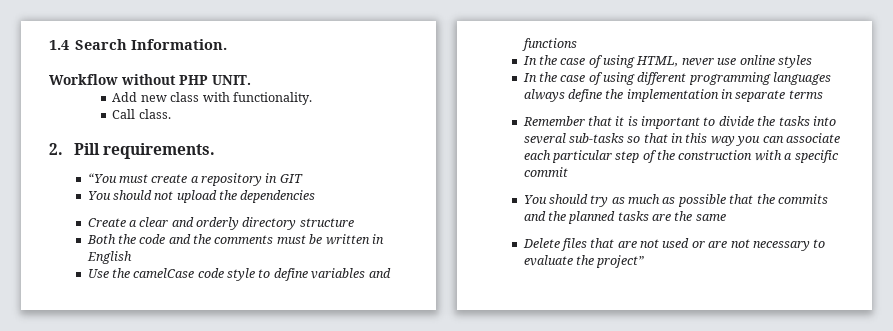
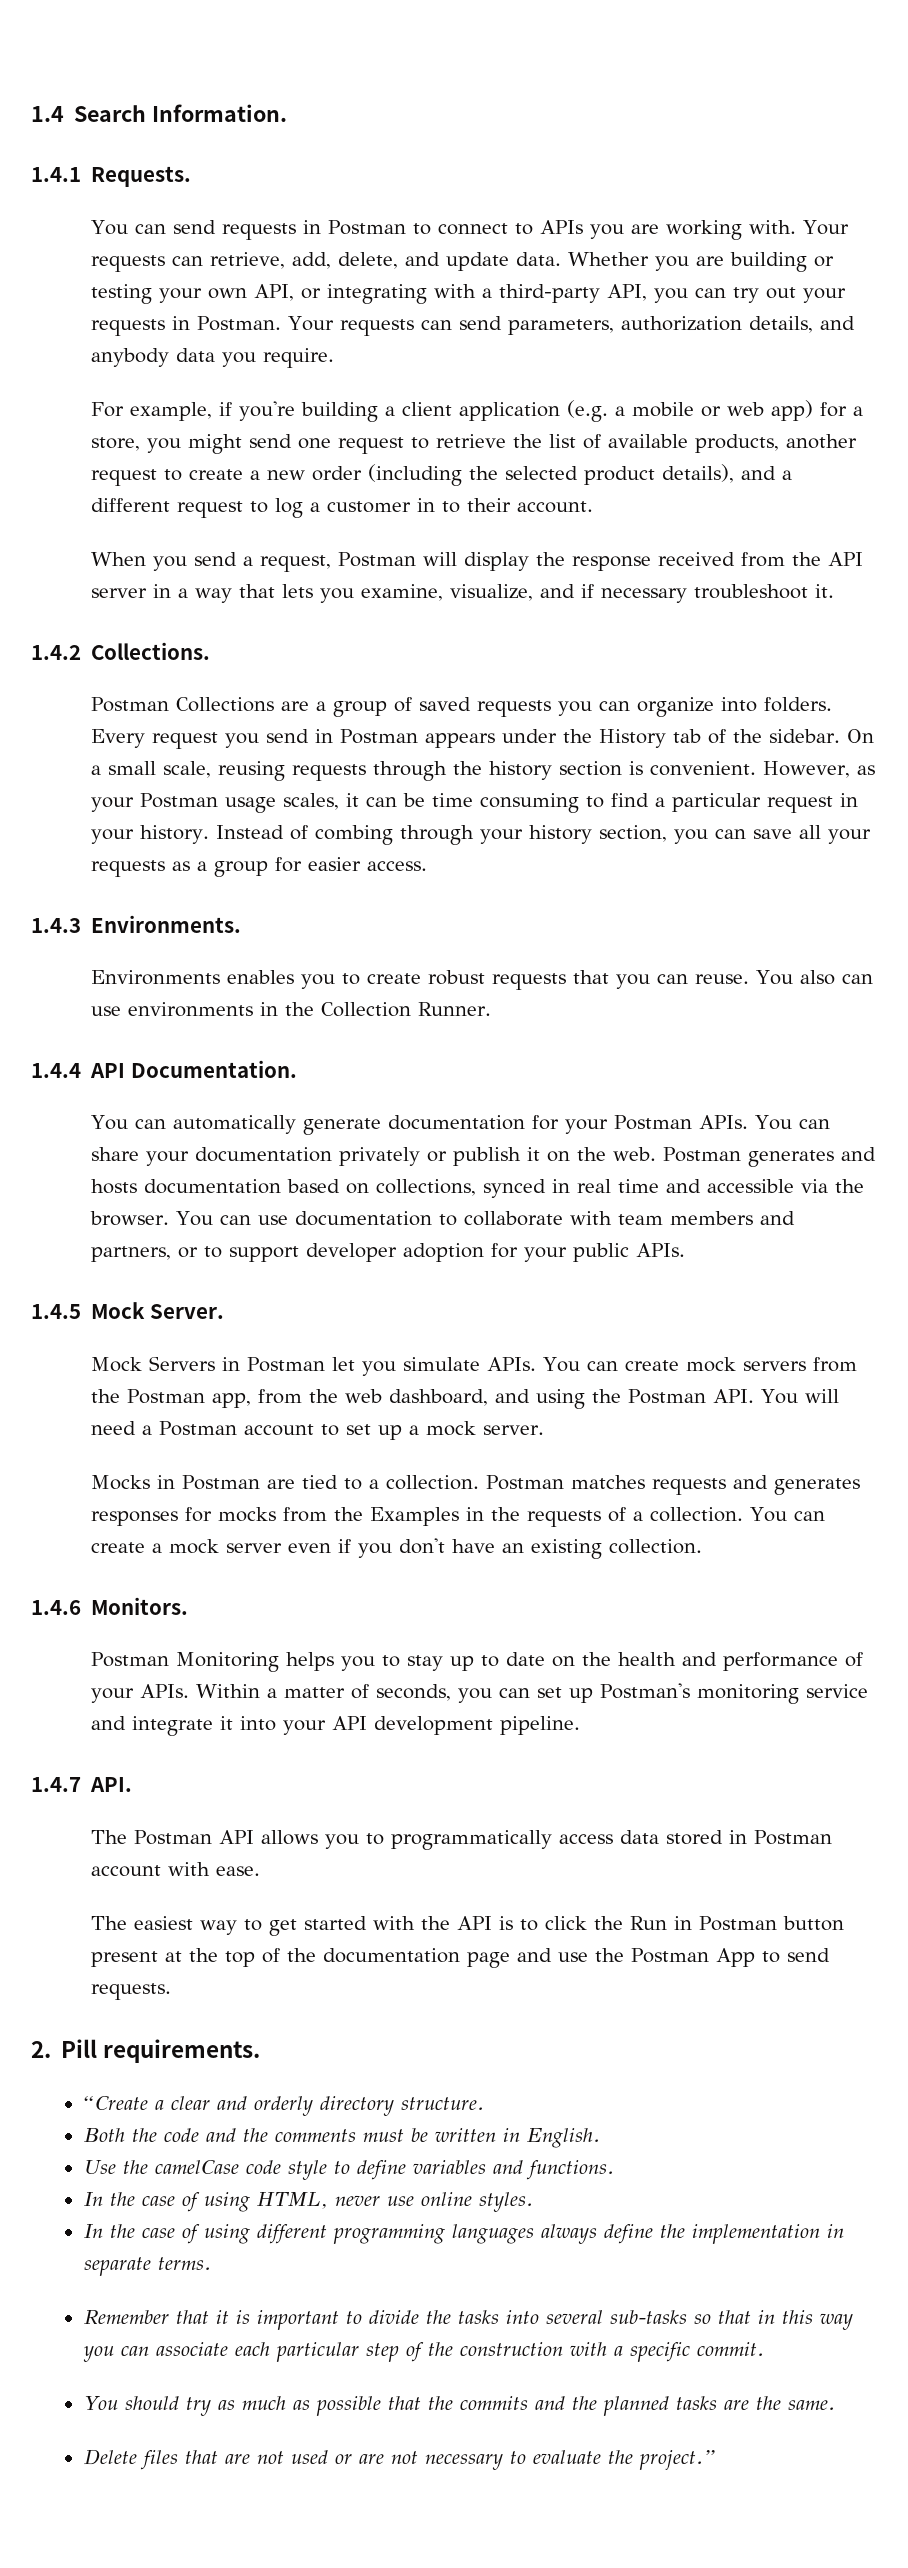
[49,74,251,85] [112,92,312,105] [112,109,171,119] [49,143,216,159] [87,173,303,186] [87,190,316,203] [87,218,126,227] Workflow without PHP UNIT. // Add new class with functionality. // Call class. // 2. Pill requirements. // “You must create a repository in GIT // You should not upload the dependencies // Create -> [31,166,192,187] [91,220,850,240] [91,252,835,272] [91,284,847,304] [91,316,856,336] [91,348,335,368] [91,400,864,422] [91,434,858,454] [91,464,793,486] [91,498,594,518] [91,552,864,572] [91,584,835,603] [31,642,211,660] [91,697,833,717] [91,729,875,749] [91,761,876,781] [91,793,859,813] [91,825,872,845] [91,857,428,877] [31,915,242,933] [91,970,874,990] [91,1002,492,1017] [31,1060,297,1078] [91,1115,831,1135] [91,1147,877,1167] [91,1179,865,1198] [90,1211,796,1226] [91,1243,686,1262] [31,1302,224,1319] [91,1356,858,1376] [91,1389,840,1409] [91,1421,545,1440] [91,1475,861,1495] [91,1507,826,1527] [91,1538,703,1559] [31,1597,189,1615] [91,1652,864,1672] [91,1683,869,1704] [91,1716,581,1736] [31,1777,133,1792] [91,1830,833,1850] [91,1862,261,1877] [91,1916,845,1936] [91,1948,831,1968] [91,1983,172,2000] [31,2039,261,2063] [83,2096,148,2110] 1.4.1 Requests. // You can send requests in Postman to connect to APIs you are working with. Your requests can retrieve, add, delete, and update data. Whether you are building or testing your own API, or integrating with a third-party API, you can try out your requests in Postman. Your requests can send parameters, authorization details, and anybody data you require. // For example, if you're building a client application (e.g. a mobile or web app) for a store, you might send one request to retrieve the list of available products, another request to create a new order (including the selected product details), and a different request to log a customer in to their account. // When you send a request, Postman will display the response received from the API server in a way that lets you examine, visualize, and if necessary troubleshoot it. // 1.4.2 Collections. // Postman Collections are a group of saved requests you can organize into folders. Every request you send in Postman appears under the History tab of the sidebar. On a small scale, reusing requests through the history section is convenient. However, as your Postman usage scales, it can be time consuming to find a particular request in your history. Instead of combing through your history section, you can save all your requests as a group for easier access. // 1.4.3 Environments. // Environments enables you to create robust requests that you can reuse. You also can use environments in the Collection Runner. // 1.4.4 API Documentation. // You can automatically generate documentation for your Postman APIs. You can share your documentation privately or publish it on the web. Postman generates and hosts documentation based on collections, synced in real time and accessible via the browser. You can use documentation to collaborate with team members and partners, or to support developer adoption for your public APIs. // 1.4.5 Mock Server. // Mock Servers in Postman let you simulate APIs. You can create mock servers from the Postman app, from the web dashboard, and using the Postman API. You will need a Postman account to set up a mock server. // Mocks in Postman are tied to a collection. Postman matches requests and generates responses for mocks from the Examples in the requests of a collection. You can create a mock server even if you don't have an existing collection. // 1.4.6 Monitors. // Postman Monitoring helps you to stay up to date on the health and performance of your APIs. Within a matter of seconds, you can set up Postman's monitoring service and integrate it into your API development pipeline. // 1.4.7 API. // The Postman API allows you to programmatically access data stored in Postman account with ease. // The easiest way to get started with the API is to click the Run in Postman button present at the top of the documentation page and use the Postman App to send requests. // 2. Pill requirements. // “Create
[299,218,354,227] structure -> [400,2097,484,2110] structure.
[86,251,132,264] English -> [526,2128,600,2148] English.
[521,38,577,51] functions -> [525,2160,614,2180] functions.
[777,55,812,68] styles -> [478,2192,533,2212] styles.
[788,90,823,99] terms -> [157,2257,211,2270] terms.
[523,167,568,177] commit -> [696,2342,764,2356] commit.
[695,214,726,221] same -> [787,2400,835,2410] same.
[596,255,645,268] project” -> [638,2450,715,2470] project.”

